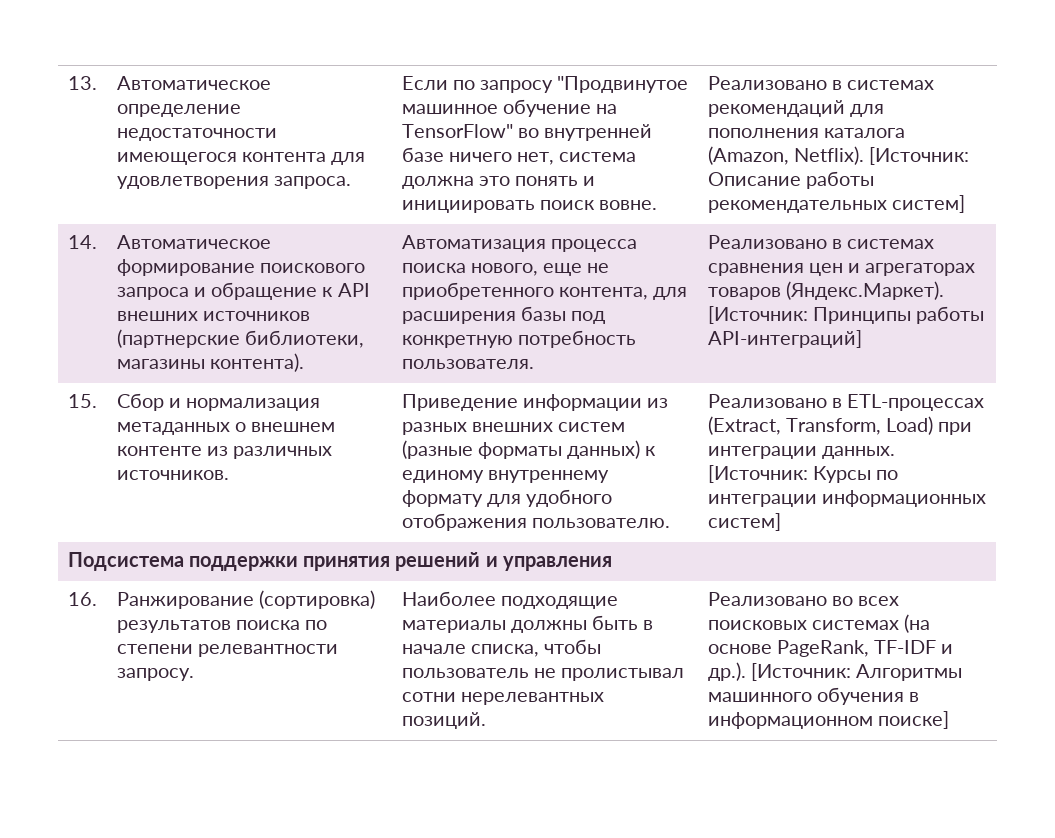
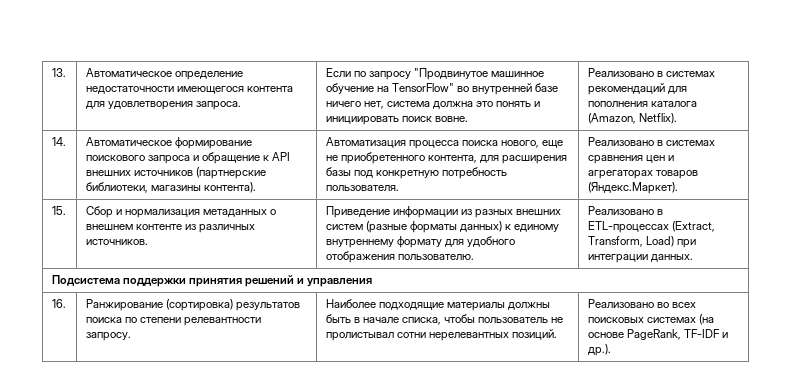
[869,147,970,165] [707,171,874,189] [707,195,965,213] [Источник: Описание работы рекомендательных систем] -> (677, 118) none
[707,306,985,324] [707,330,862,348] [Источник: Принципы работы API-интеграций] -> (678, 188) none
[707,465,899,483] [707,490,986,507] [707,513,781,531] [Источник: Курсы по интеграции информационных систем] -> (693, 258) none
[750,663,963,681] [707,687,920,705] [707,711,949,729] [Источник: Алгоритмы машинного обучения в информационном поиске] -> (611, 350) none

